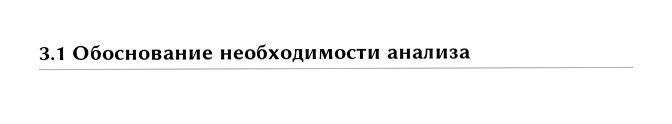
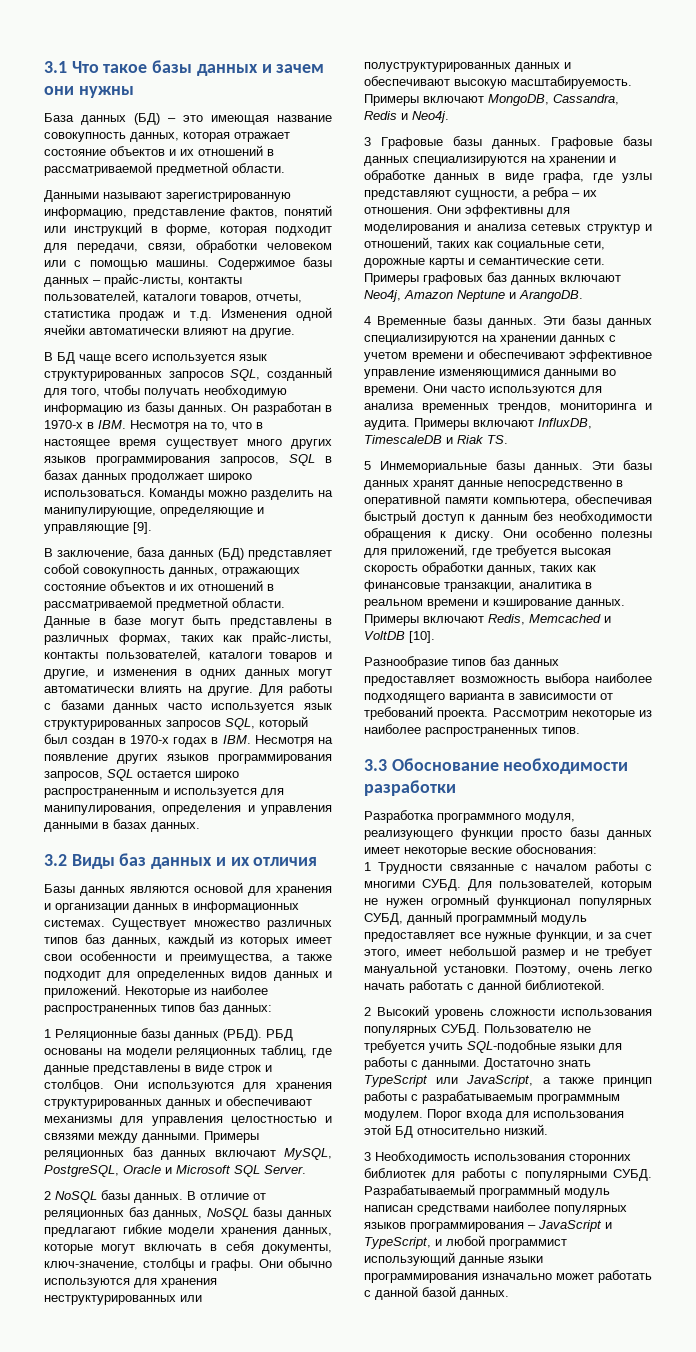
[71,43,471,63] Обоснование необходимости анализа -> [71,60,325,76] [44,86,134,98] [44,113,332,125] [44,132,290,142] [44,145,274,156] [44,162,285,176] [44,190,291,202] [44,205,332,219] [44,222,332,236] [44,240,332,253] [44,257,332,270] [44,273,242,287] [44,290,302,304] [44,307,332,321] [44,324,295,338] [44,352,267,364] [44,367,332,381] [44,385,287,398] [44,402,332,415] [44,420,263,432] [44,439,332,449] [44,454,332,466] [44,470,252,483] [44,488,333,500] [44,507,264,517] [44,522,152,534] [44,547,332,560] [44,563,300,577] [44,580,274,591] [44,597,285,611] [44,615,332,628] [44,631,332,645] [44,648,332,662] [44,669,332,679] [44,683,332,696] [44,700,332,713] [44,716,308,730] [44,734,333,747] [44,754,332,764] [44,769,239,781] [44,788,284,798] [44,805,332,815] [44,819,200,832] [44,853,318,869] [44,882,332,896] [44,901,299,913] [44,918,332,930] [44,933,332,947] [44,951,332,964] [44,971,332,981] [44,984,268,998] [44,1002,272,1015] [44,1028,293,1041] [44,1045,333,1058] [44,1065,272,1075] [44,1079,332,1092] [44,1096,312,1109] [44,1116,332,1126] [44,1131,259,1143] [44,1147,332,1160] [44,1165,306,1177] [44,1190,266,1203] [44,1207,332,1220] [44,1224,332,1237] [44,1241,332,1254] [44,1258,332,1271] [44,1278,217,1288] [44,1295,202,1305] [364,62,571,72] [364,76,632,89] [364,94,619,106] [364,111,449,123] [364,136,652,149] [364,156,616,166] [364,170,652,183] [364,187,597,200] [364,205,570,217] [364,224,652,234] [364,237,605,251] [364,258,605,268] [364,272,621,285] [364,290,583,302] [364,315,652,328] [364,335,616,345] [364,349,652,362] [364,369,616,379] [364,384,602,396] [364,403,652,413] [364,418,592,430] [364,435,508,444] [364,460,652,473] [364,480,623,490] [364,493,652,507] [364,510,652,524] [364,528,652,541] [364,544,611,558] [364,562,596,575] [364,580,592,592] [364,599,625,609] [364,614,611,626] [364,631,435,643] [364,656,559,669] [364,673,652,686] [364,693,613,703] [364,706,652,720] [364,724,580,737] [364,758,629,774] [364,780,456,796] [364,810,575,823] [364,827,652,840] [364,844,597,857] [364,861,652,874] [364,877,652,891] [364,894,652,908] [364,911,587,925] [364,930,652,942] [364,945,652,959] [364,962,652,976] [364,979,605,993] [364,1005,652,1019] [364,1024,591,1036] [364,1040,622,1053] [364,1057,591,1070] [364,1075,652,1087] [364,1091,620,1104] [364,1109,624,1121] [364,1124,548,1138] [364,1151,631,1164] [364,1168,652,1181] [364,1184,610,1198] [364,1202,627,1215] [364,1220,612,1232] [364,1235,567,1249] [364,1252,543,1266] [364,1270,652,1283] [364,1286,509,1300] Что такое базы данных и зачем они нужны // База данных (БД) – это имеющая название совокупность данных, которая отражает состояние объектов и их отношений в рассматриваемой предметной области. // Данными называют зарегистрированную информацию, представление фактов, понятий или инструкций в форме, которая подходит для передачи, связи, обработки человеком или с помощью машины. Содержимое базы данных – прайс-листы, контакты пользователей, каталоги товаров, отчеты, статистика продаж и т.д. Изменения одной ячейки автоматически влияют на другие. // В БД чаще всего используется язык структурированных запросов SQL, созданный для того, чтобы получать необходимую информацию из базы данных. Он разработан в 1970-х в IBM. Несмотря на то, что в настоящее время существует много других языков программирования запросов, SQL в базах данных продолжает широко использоваться. Команды можно разделить на манипулирующие, определяющие и управляющие [9]. // В заключение, база данных (БД) представляет собой совокупность данных, отражающих состояние объектов и их отношений в рассматриваемой предметной области. Данные в базе могут быть представлены в различных формах, таких как прайс-листы, контакты пользователей, каталоги товаров и другие, и изменения в одних данных могут автоматически влиять на другие. Для работы с базами данных часто используется язык структурированных запросов SQL, который был создан в 1970-х годах в IBM. Несмотря на появление других языков программирования запросов, SQL остается широко распространенным и используется для манипулирования, определения и управления данными в базах данных. // 3.2 Виды баз данных и их отличия // Базы данных являются основой для хранения и организации данных в информационных системах. Существует множество различных типов баз данных, каждый из которых имеет свои особенности и преимущества, а также подходит для определенных видов данных и приложений. Некоторые из наиболее распространенных типов баз данных: // 1 Реляционные базы данных (РБД). РБД основаны на модели реляционных таблиц, где данные представлены в виде строк и столбцов. Они используются для хранения структурированных данных и обеспечивают механизмы для управления целостностью и связями между данными. Примеры реляционных баз данных включают MySQL, PostgreSQL, Oracle и Microsoft SQL Server. // 2 NoSQL базы данных. В отличие от реляционных баз данных, NoSQL базы данных предлагают гибкие модели хранения данных, которые могут включать в себя документы, ключ-значение, столбцы и графы. Они обычно используются для хранения неструктурированных или полуструктурированных данных и обеспечивают высокую масштабируемость. Примеры включают MongoDB, Cassandra, Redis и Neo4j. // 3 Графовые базы данных. Графовые базы данных специализируются на хранении и обработке данных в виде графа, где узлы представляют сущности, а ребра – их отношения. Они эффективны для моделирования и анализа сетевых структур и отношений, таких как социальные сети, дорожные карты и семантические сети. Примеры графовых баз данных включают Neo4j, Amazon Neptune и ArangoDB. // 4 Временные базы данных. Эти базы данных специализируются на хранении данных с учетом времени и обеспечивают эффективное управление изменяющимися данными во времени. Они часто используются для анализа временных трендов, мониторинга и аудита. Примеры включают InfluxDB, TimescaleDB и Riak TS. // 5 Инмемориальные базы данных. Эти базы данных хранят данные непосредственно в оперативной памяти компьютера, обеспечивая быстрый доступ к данным без необходимости обращения к диску. Они особенно полезны для приложений, где требуется высокая скорость обработки данных, таких как финансовые транзакции, аналитика в реальном времени и кэширование данных. Примеры включают Redis, Memcached и VoltDB [10]. // Разнообразие типов баз данных предоставляет возможность выбора наиболее подходящего варианта в зависимости от требований проекта. Рассмотрим некоторые из наиболее распространенных типов. // 3.3 Обоснование необходимости разработки // Разработка программного модуля, реализующего функции просто базы данных имеет некоторые веские обоснования: // 1 Трудности связанные с началом работы с многими СУБД. Для пользователей, которым не нужен огромный функционал популярных СУБД, данный программный модуль предоставляет все нужные функции, и за счет этого, имеет небольшой размер и не требует мануальной установки. Поэтому, очень легко начать работать с данной библиотекой. // 2 Высокий уровень сложности использования популярных СУБД. Пользователю не требуется учить SQL-подобные языки для работы с данными. Достаточно знать TypeScript или JavaScript, а также принцип работы с разрабатываемым программным модулем. Порог входа для использования этой БД относительно низкий. // 3 Необходимость использования сторонних библиотек для работы с популярными СУБД. Разрабатываемый программный модуль написан средствами наиболее популярных языков программирования – JavaScript и TypeScript, и любой программист использующий данные языки программирования изначально может работать с данной базой данных.

